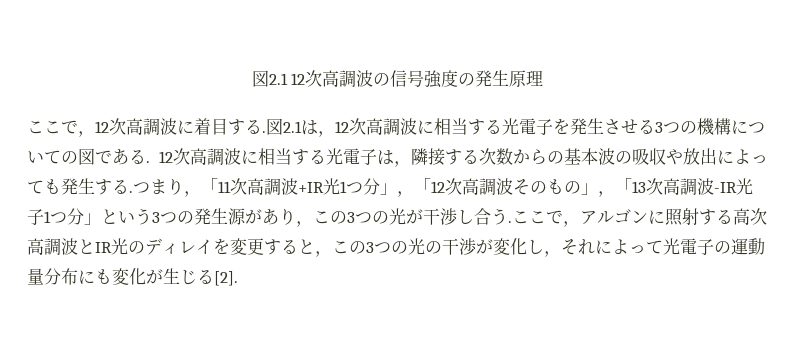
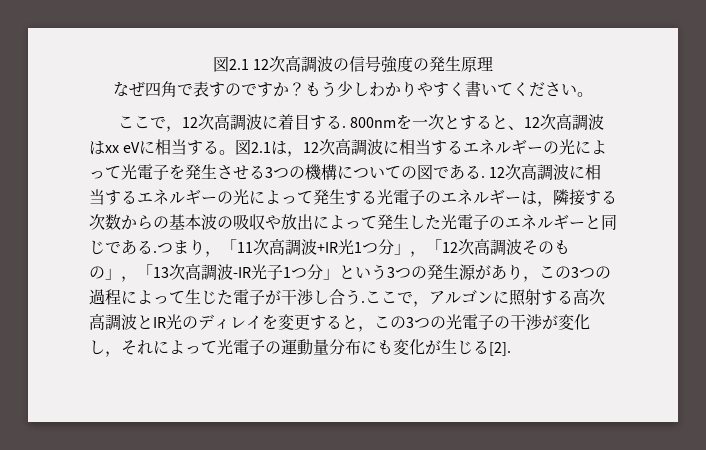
(544, 78) none -> [113,81,593,97] // なぜ四角で表すのですか？もう少しわかりやすく書いてください。
(266, 132) none -> [350,113,605,130] [89,139,236,155] 800nmを一次とすると、12次高調波はxx eVに相当する。
(502, 126) none -> [463,139,608,155] [89,166,121,179] エネルギーの光によって
[326,148,377,165] 光電子 -> [137,189,521,205] エネルギーの光によって発生する光電子のエネルギー
[44,178,112,195] も発生す -> [377,214,617,230] [89,240,137,255] 発生した光電子のエネルギーと同じであ
[389,208,406,225] 光 -> [89,289,265,305] 過程によって生じた電子
(425, 246) none -> [462,314,494,330] 電子

